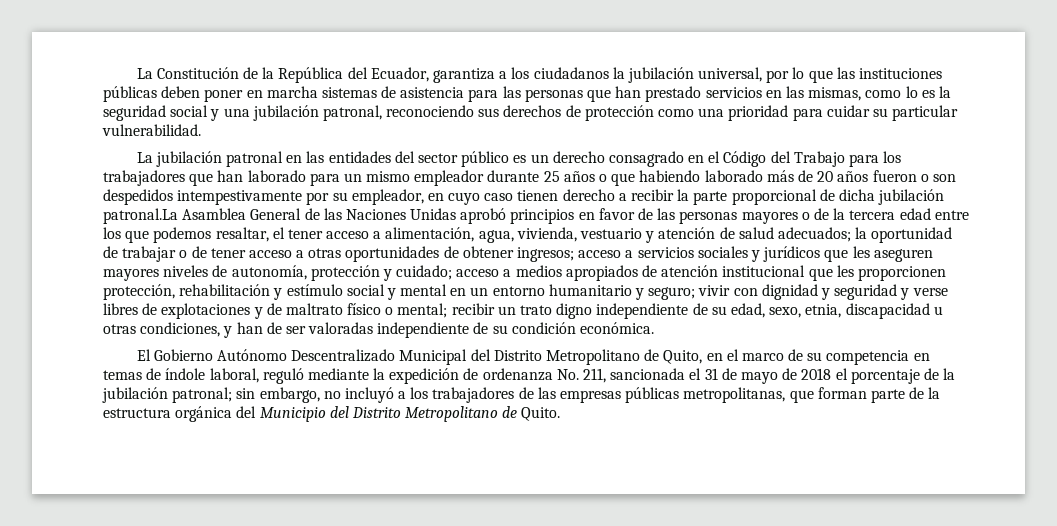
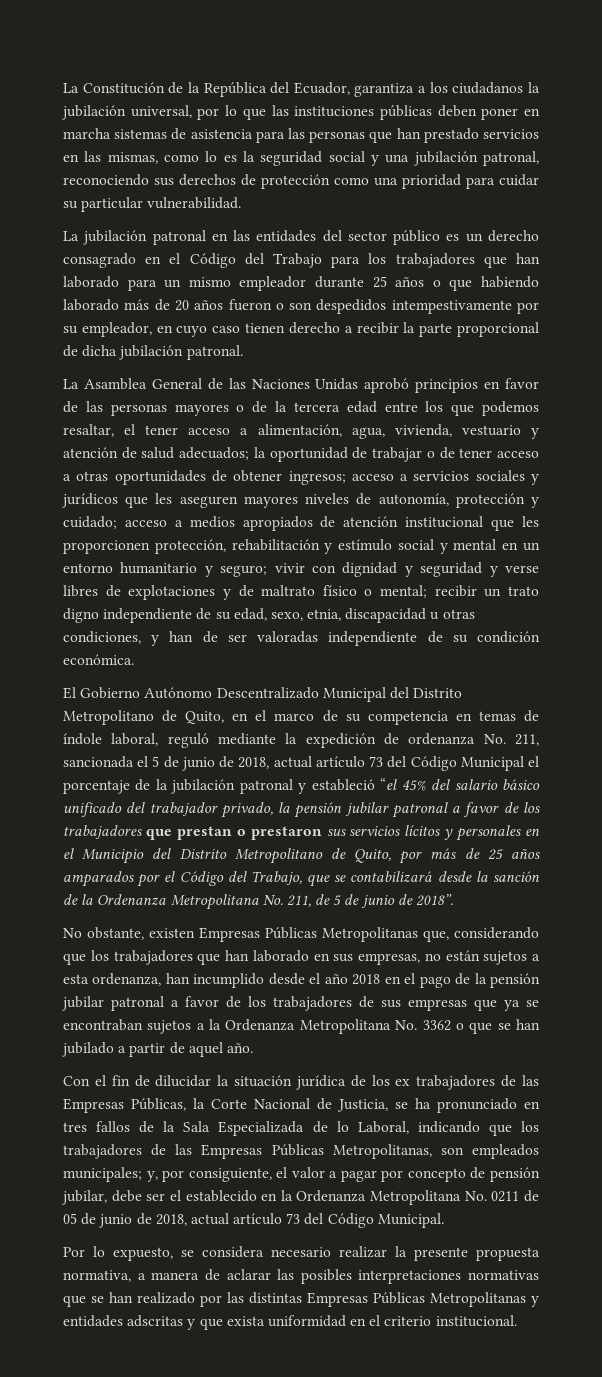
[103,208,178,224] patronal.La -> [186,345,243,360] [63,379,79,389] patronal. // La
[704,368,832,384] 31 de mayo de 2018 -> [152,756,524,771] 5 de junio de 2018, actual artículo 73 del Código Municipal
[172,387,941,403] [103,406,257,422] patronal; sin embargo, no incluyó a los trabajadores de las empresas públicas metropolitanas, que forman parte de la estructura orgánica del -> [239,778,540,794] [63,802,540,818] [63,825,540,841] [63,848,74,859] patronal y estableció “el 45% del salario básico unificado del trabajador privado, la pensión jubilar patronal a favor de los trabajadores que prestan o prestaron sus servicios lícitos y personales en el
[521,407,561,421] Quito. -> [354,848,540,864] [63,871,540,887] [63,894,454,910] [63,927,539,942] [63,950,540,965] [63,973,540,988] [62,996,539,1011] [63,1019,541,1034] [62,1042,253,1057] [63,1075,540,1090] [63,1098,540,1113] [63,1121,539,1136] [63,1144,539,1159] [63,1167,540,1182] [62,1190,539,1205] [63,1213,444,1228] [63,1246,540,1261] [63,1269,539,1284] [63,1292,539,1307] [63,1315,517,1330] Quito, por más de 25 años amparados por el Código del Trabajo, que se contabilizará desde la sanción de la Ordenanza Metropolitana No. 211, de 5 de junio de 2018”. // No obstante, existen Empresas Públicas Metropolitanas que, considerando que los trabajadores que han laborado en sus empresas, no están sujetos a esta ordenanza, han incumplido desde el año 2018 en el pago de la pensión jubilar patronal a favor de los trabajadores de sus empresas que ya se encontraban sujetos a la Ordenanza Metropolitana No. 3362 o que se han jubilado a partir de aquel año. // Con el fin de dilucidar la situación jurídica de los ex trabajadores de las Empresas Públicas, la Corte Nacional de Justicia, se ha pronunciado en tres fallos de la Sala Especializada de lo Laboral, indicando que los trabajadores de las Empresas Públicas Metropolitanas, son empleados municipales; y, por consiguiente, el valor a pagar por concepto de pensión jubilar, debe ser el establecido en la Ordenanza Metropolitana No. 0211 de 05 de junio de 2018, actual artículo 73 del Código Municipal. // Por lo expuesto, se considera necesario realizar la presente propuesta normativa, a manera de aclarar las posibles interpretaciones normativas que se han realizado por las distintas Empresas Públicas Metropolitanas y entidades adscritas y que exista uniformidad en el criterio institucional.

